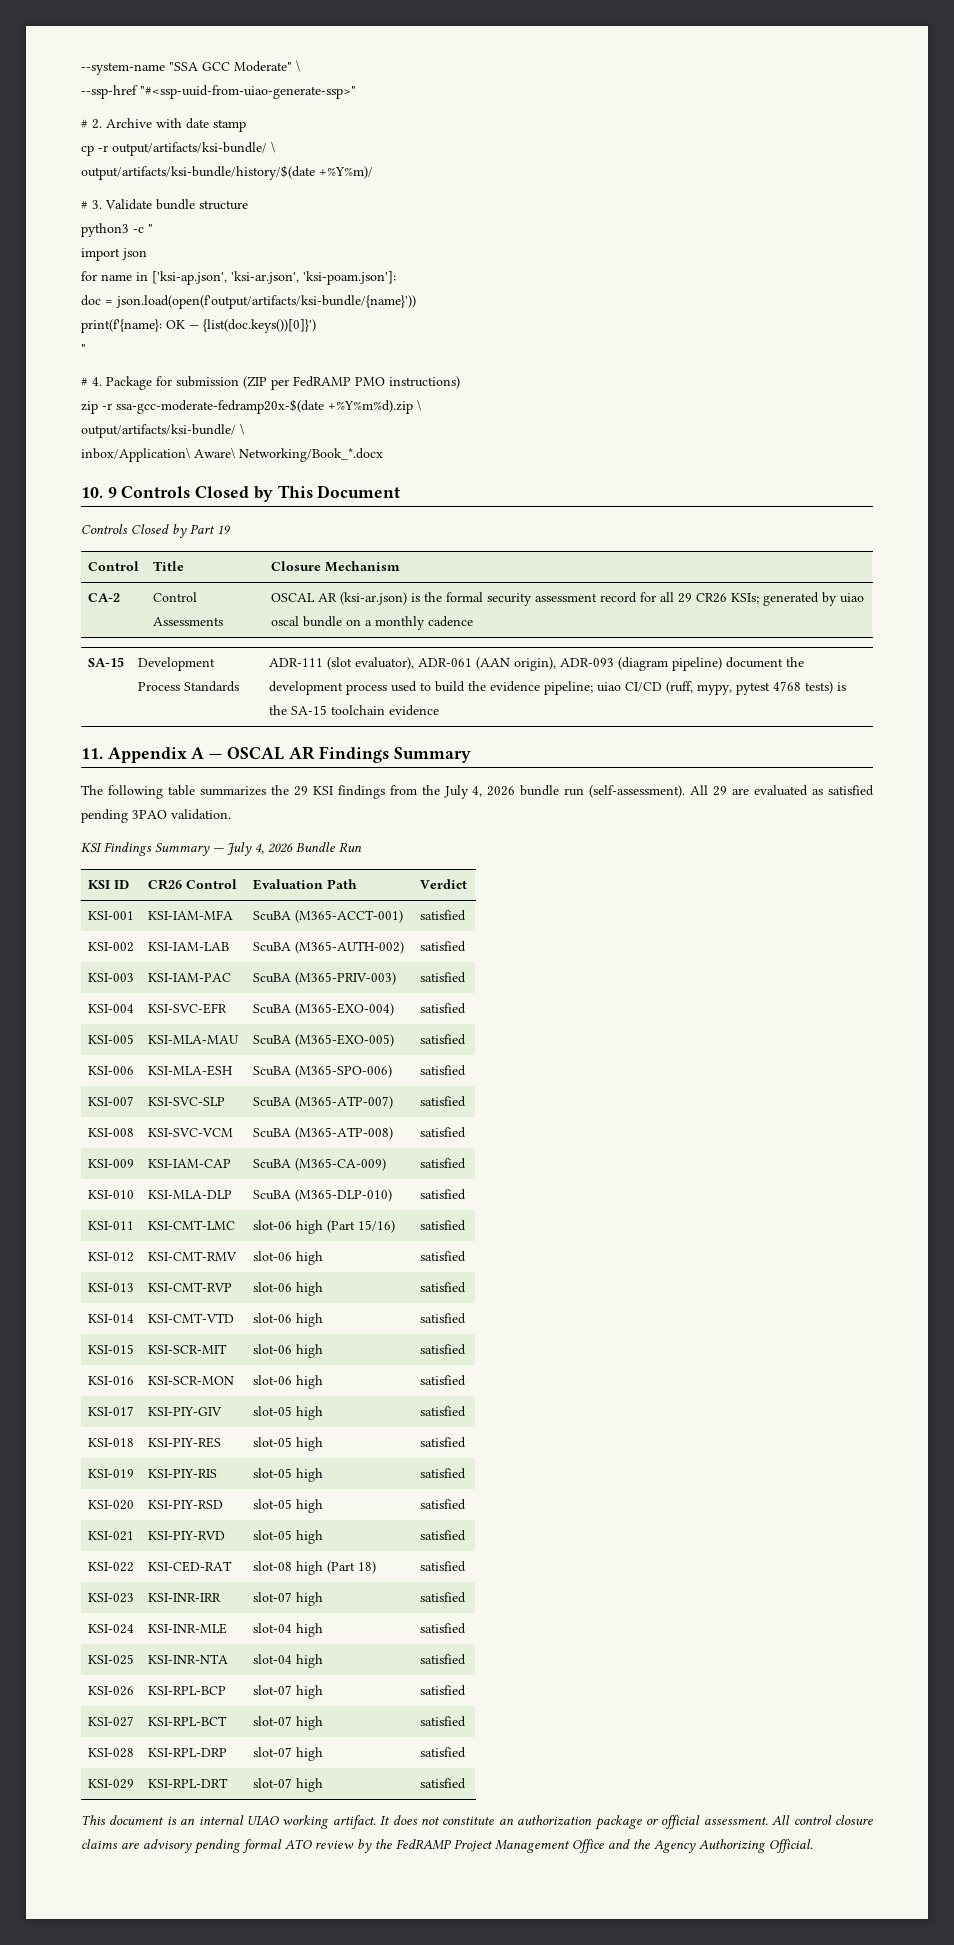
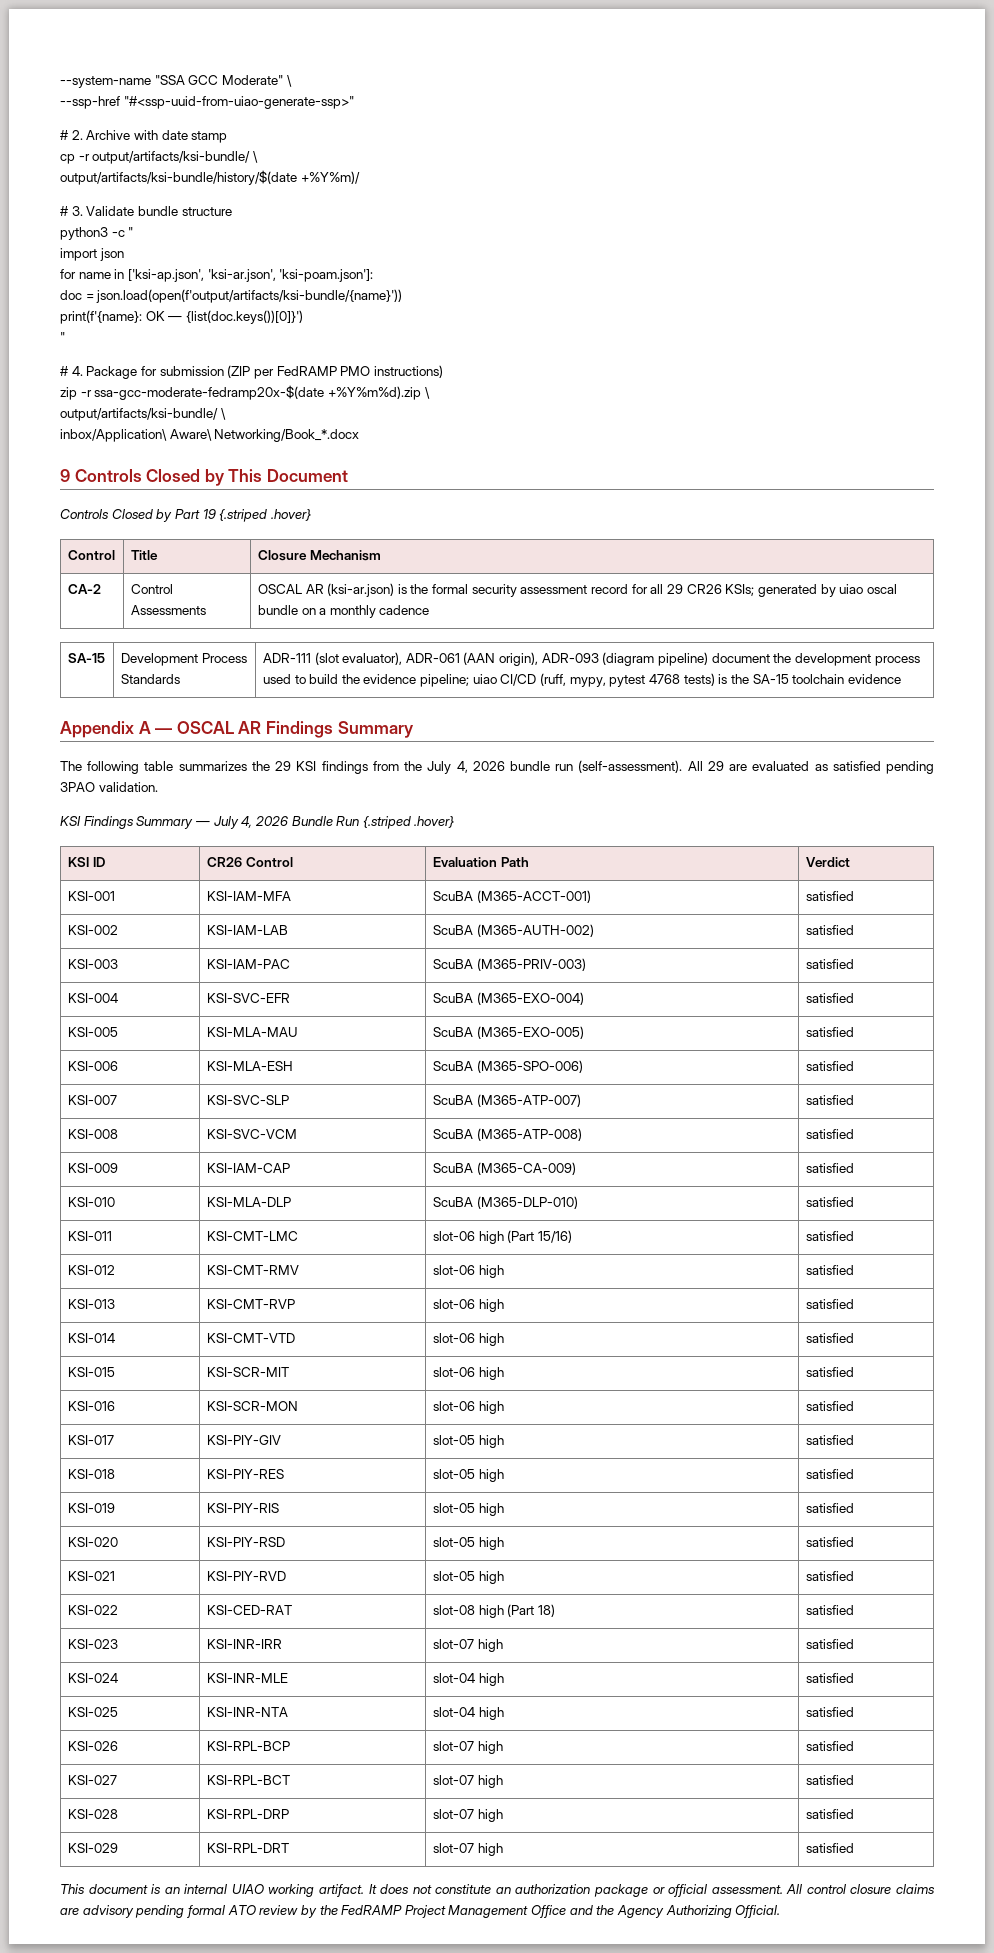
[81,487,103,498] 10. -> (360, 435) none
(231, 529) none -> [219,509,311,522] {.striped .hover}
[81,748,103,759] 11. -> (901, 679) none
(362, 847) none -> [362,816,455,829] {.striped .hover}

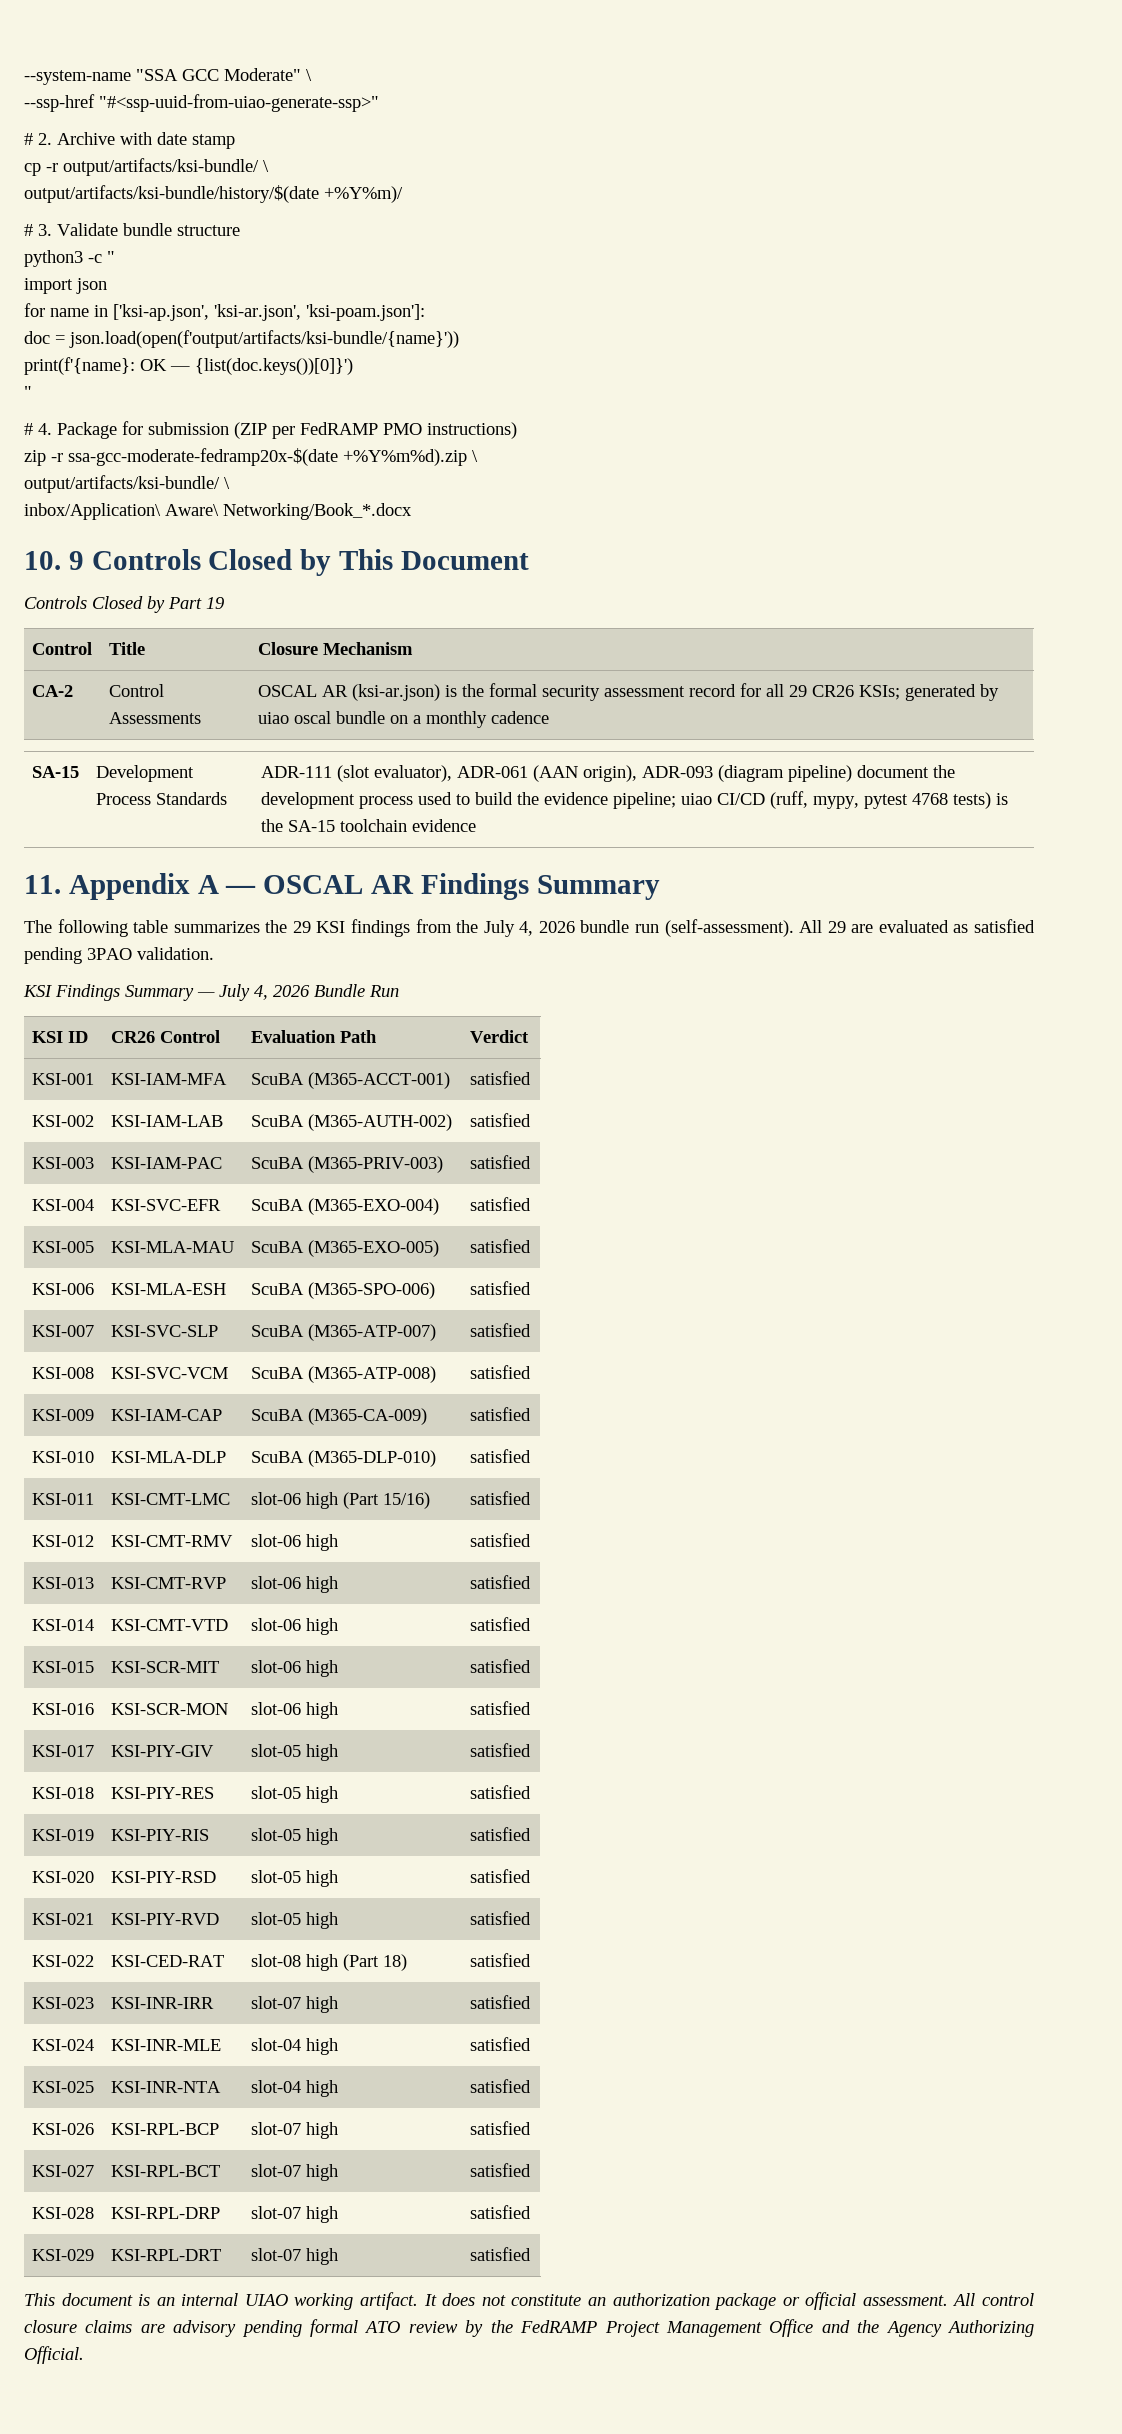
(360, 435) none -> [24,551,61,570] 10.
[219,509,311,522] {.striped .hover} -> (224, 603) none
(901, 679) none -> [24,875,61,894] 11.
[362,816,455,829] {.striped .hover} -> (399, 991) none

